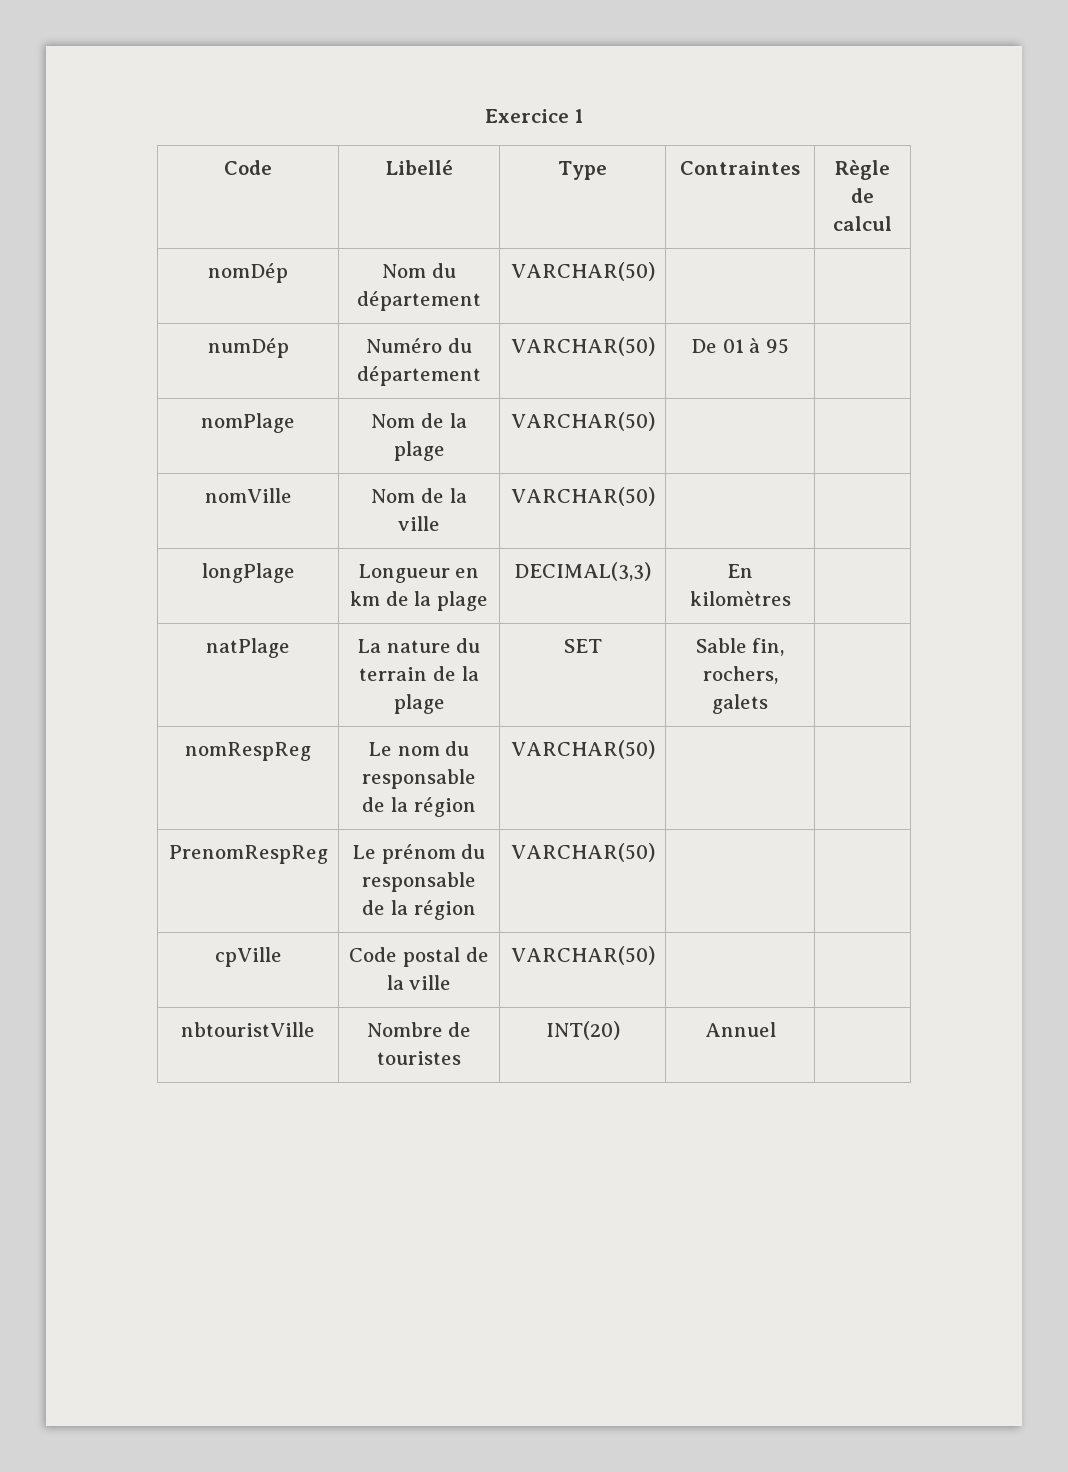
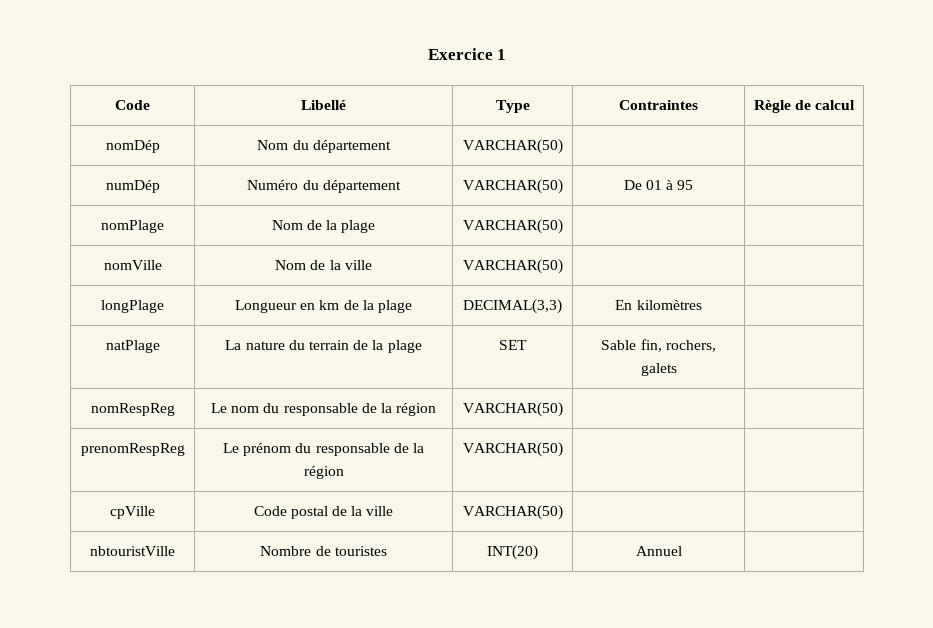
[168,845,328,864] PrenomRespReg -> [80,443,185,456] prenomRespReg

